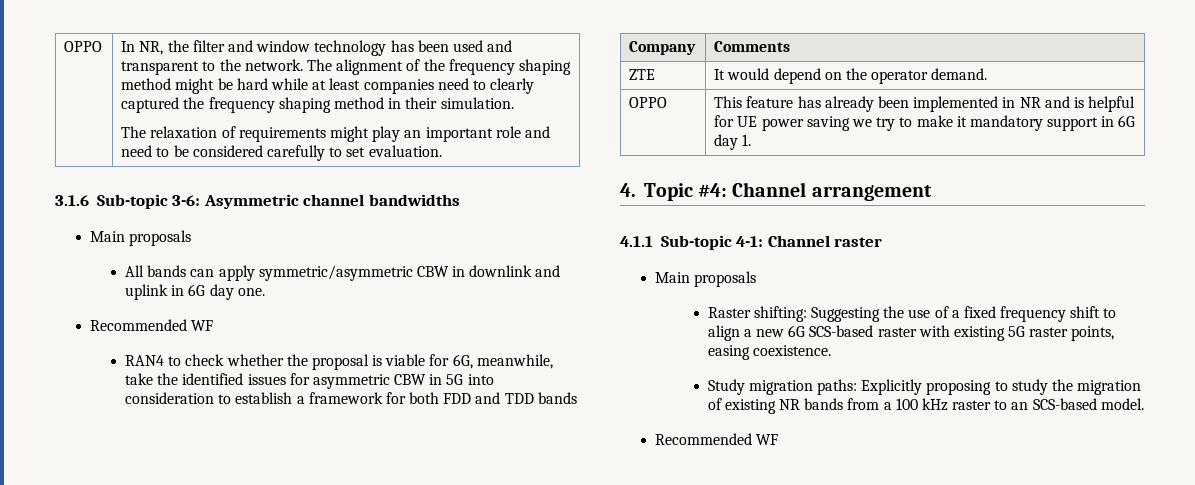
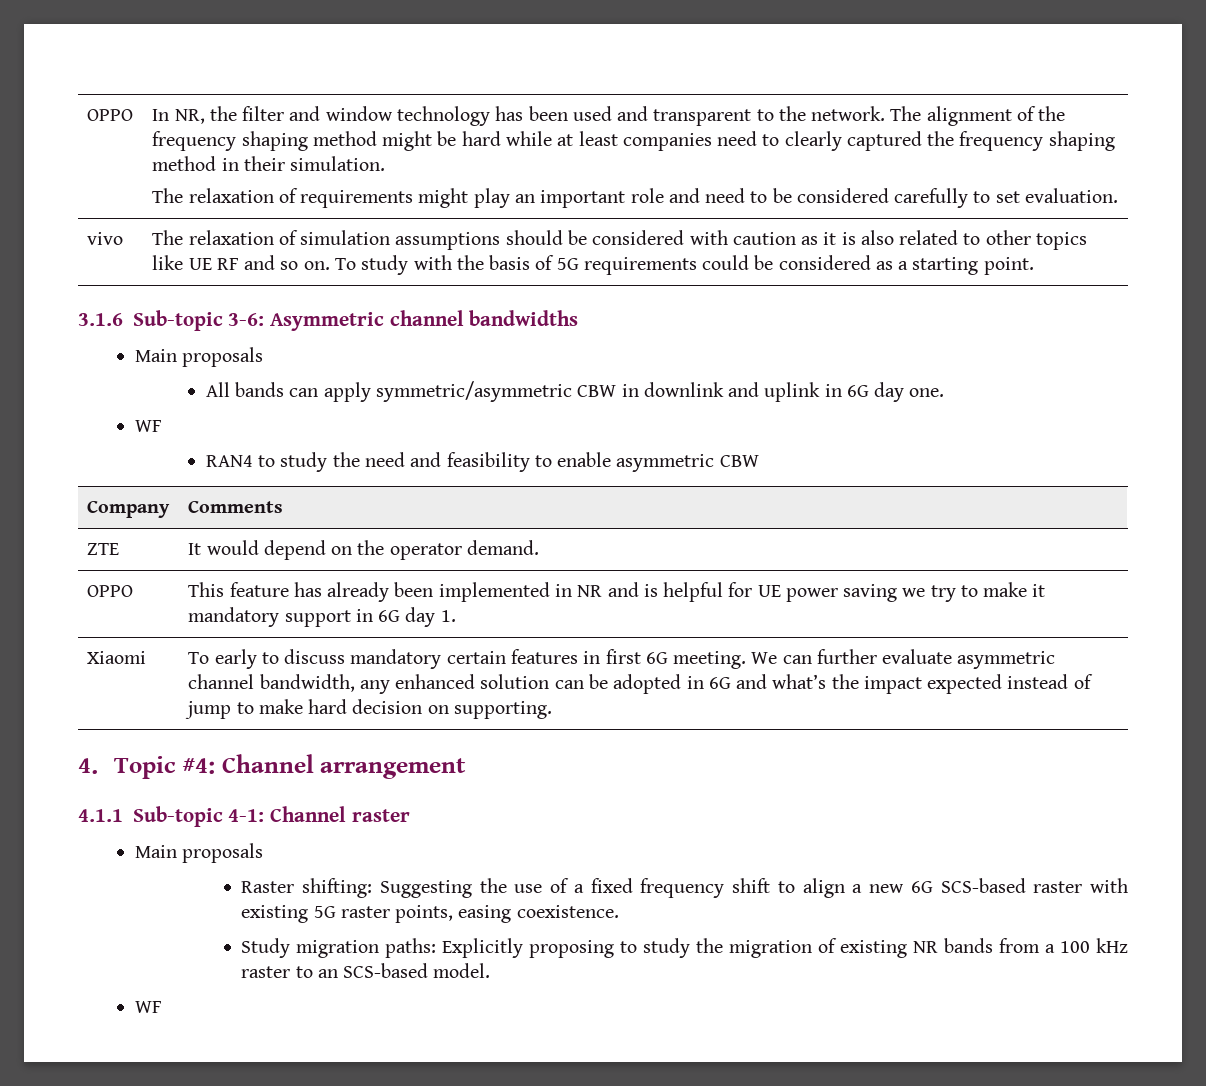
(442, 151) none -> [87,232,124,245] [152,230,1087,250] [152,255,1034,275] // vivo | The relaxation of simulation assumptions should be considered with caution as it is also related to other topics like UE RF and so on. To study with the basis of 5G requirements could be considered as a starting point.
[89,319,187,331] Recommended -> (945, 392) none
[185,354,553,370] [124,373,494,389] [124,392,577,404] check whether the proposal is viable for 6G, meanwhile, take the identified issues for asymmetric CBW in 5G into consideration to establish a framework for both FDD and TDD bands -> [280,452,759,472] study the need and feasibility to enable asymmetric CBW
(752, 140) none -> [87,651,147,664] [188,649,1056,669] [188,674,1093,694] [185,699,553,719] // Xiaomi | To early to discuss mandatory certain features in first 6G meeting. We can further evaluate asymmetric channel bandwidth, any enhanced solution can be adopted in 6G and what’s the impact expected instead of jump to make hard decision on supporting.
[654,433,752,445] Recommended -> (491, 970) none

